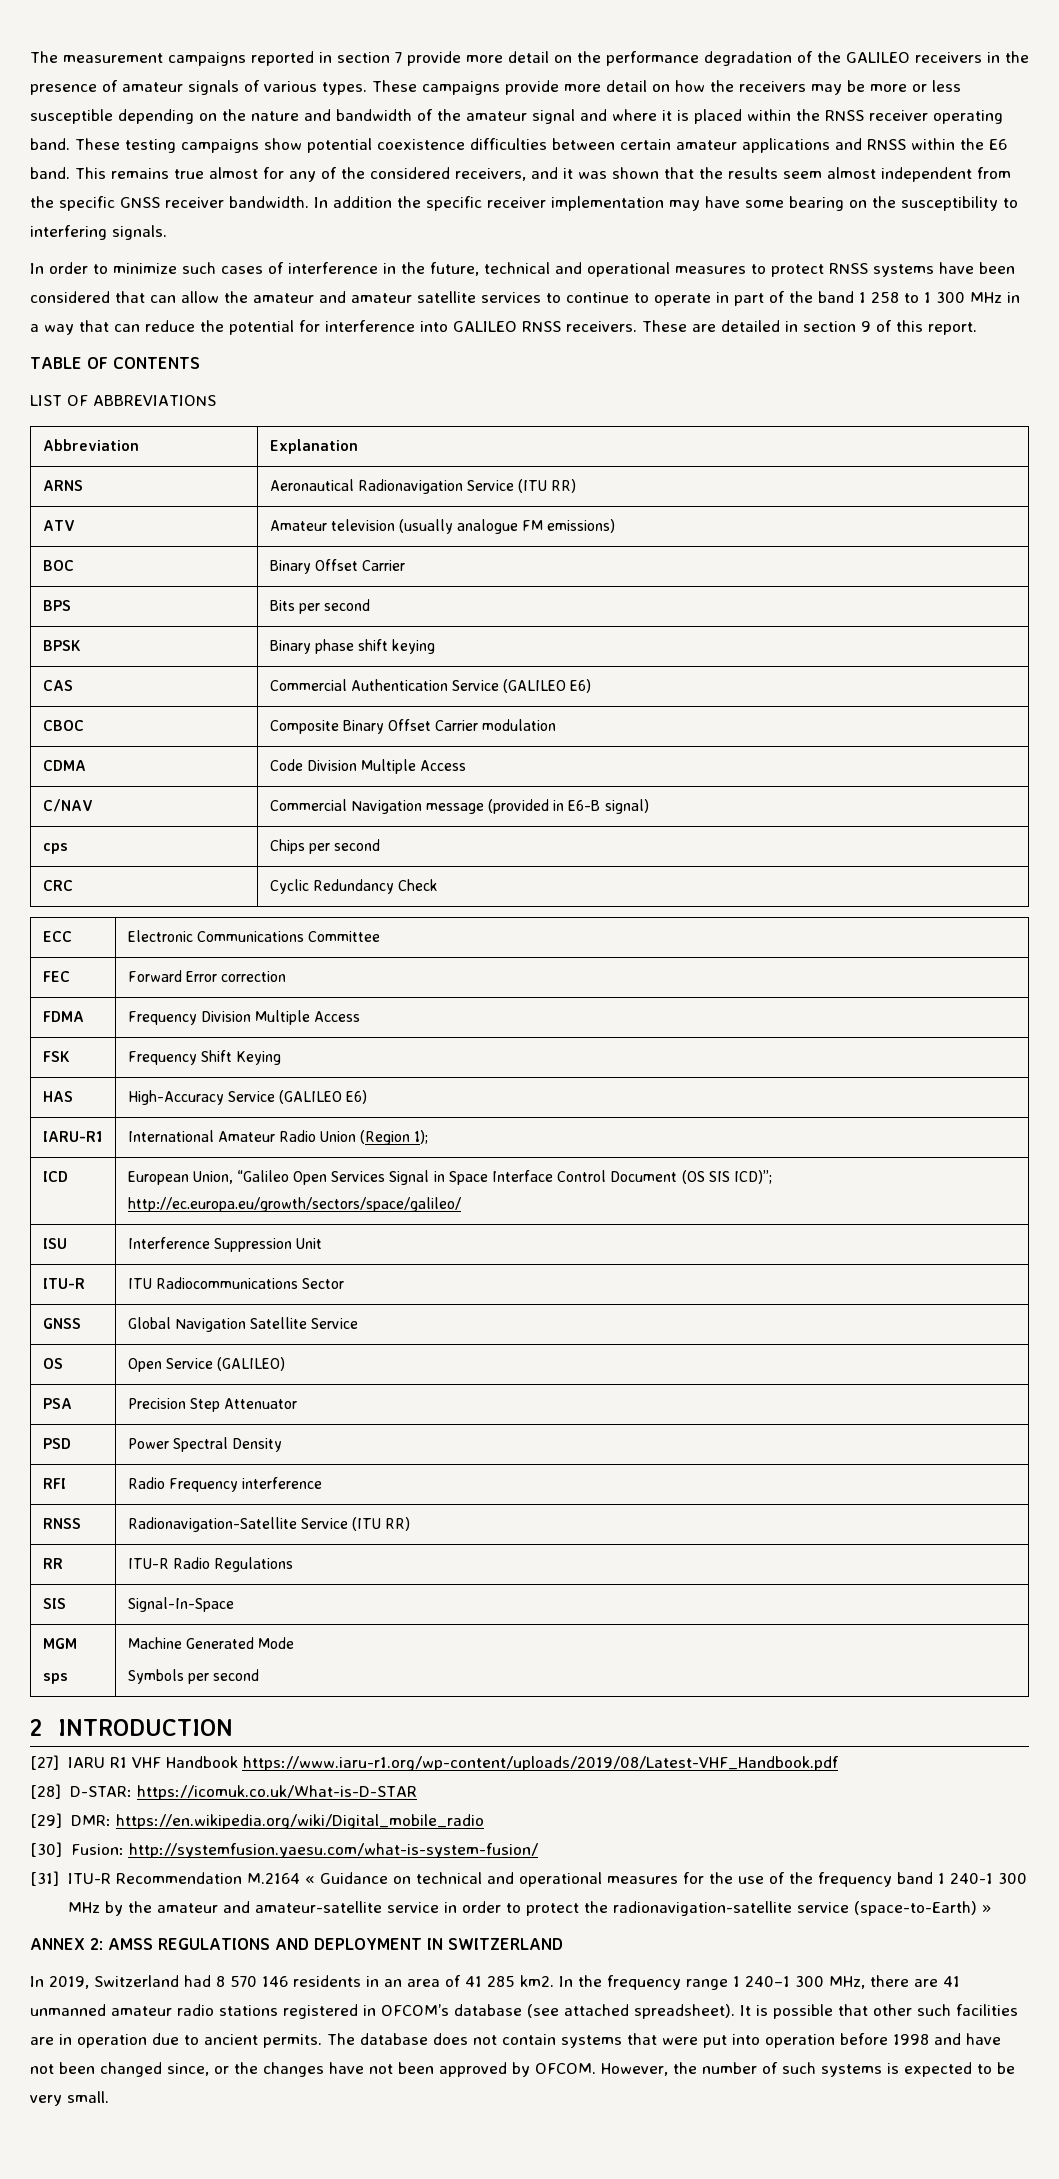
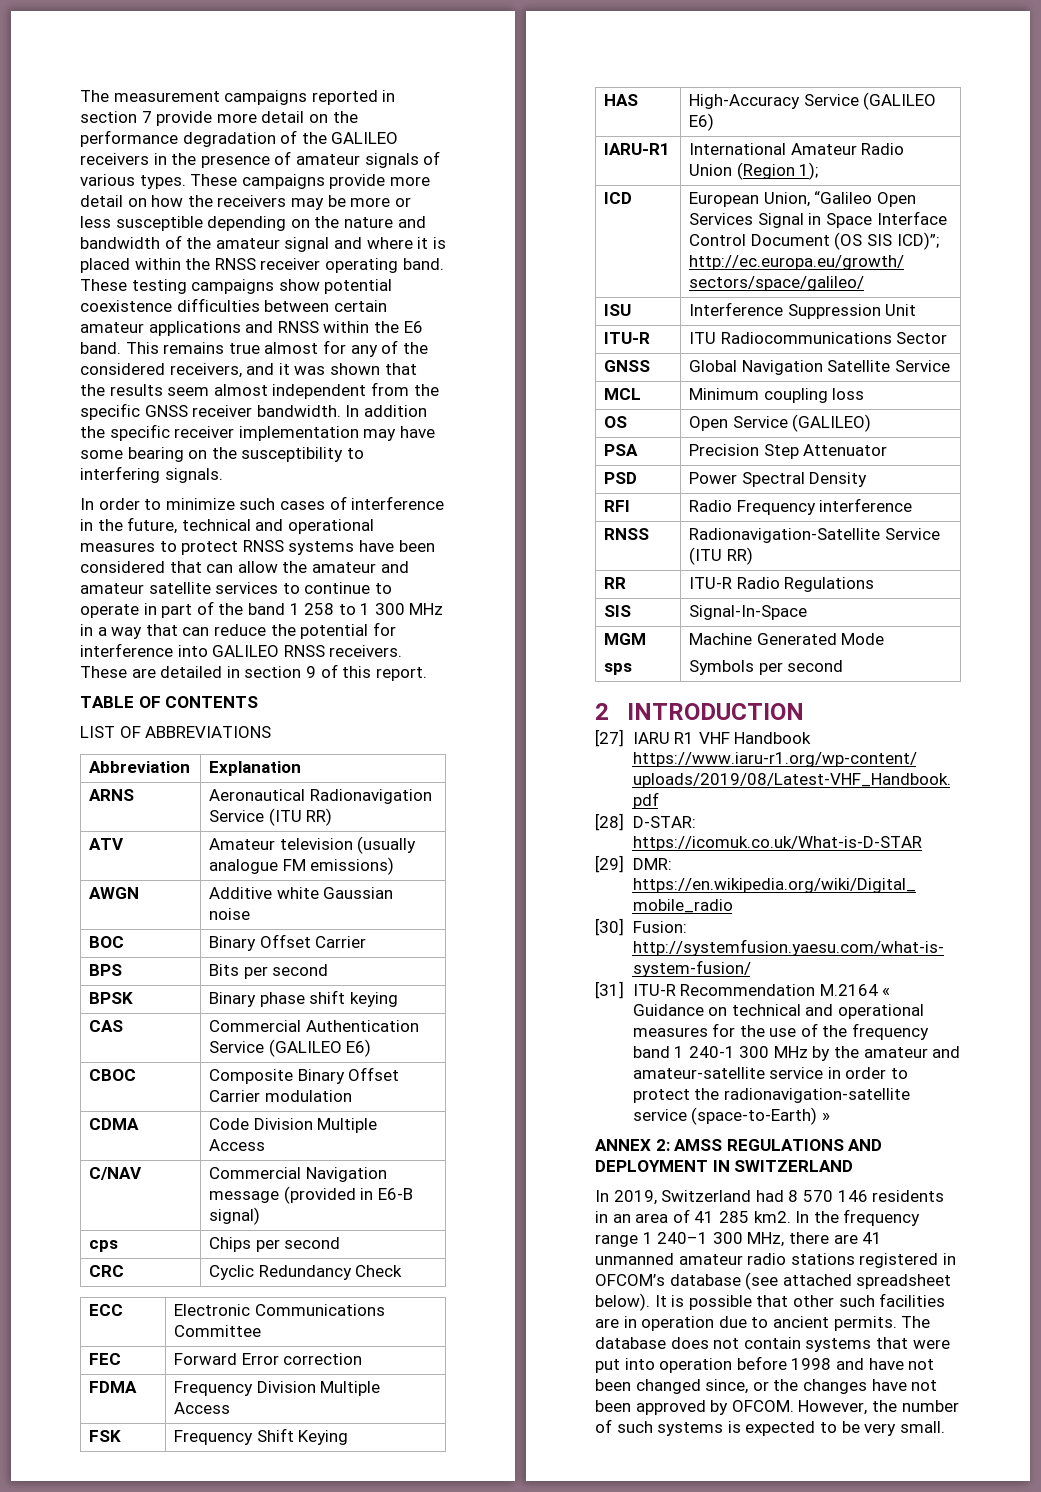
(616, 526) none -> [89,887,140,899] [209,887,394,899] [209,908,251,920] // AWGN | Additive white Gaussian noise
(359, 1323) none -> [604,388,642,400] [689,388,865,403] // MCL | Minimum coupling loss
[634,2004,735,2019] spreadsheet). -> [856,1274,952,1289] [595,1293,650,1311] spreadsheet below).

